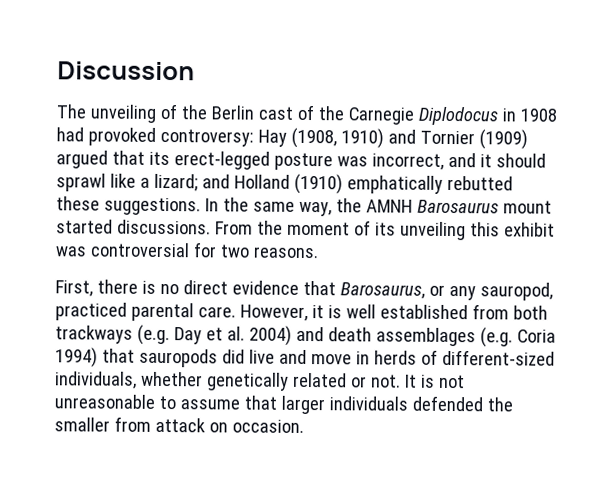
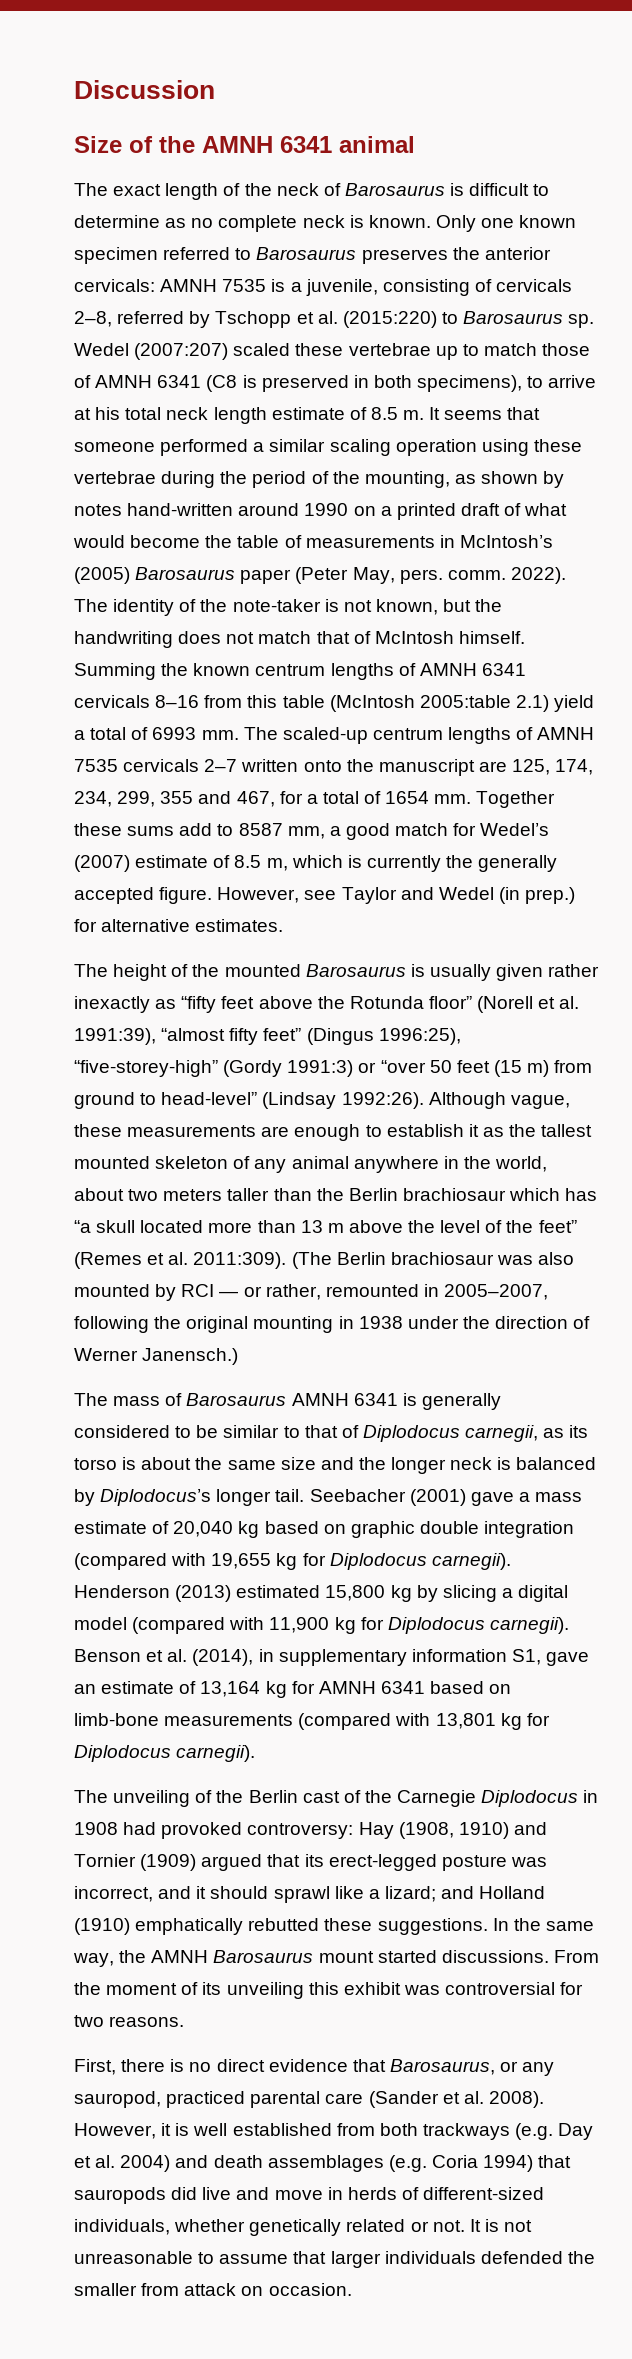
(195, 71) none -> [74,136,415,153] [74,183,550,200] [74,215,577,232] [74,247,551,264] [74,279,573,296] [74,311,595,328] [74,343,591,360] [74,375,597,392] [74,407,541,424] [74,439,582,456] [74,471,565,488] [74,503,568,520] [73,535,553,548] [74,567,566,584] [74,599,503,616] [74,631,525,648] [74,663,526,680] [74,695,595,712] [74,727,595,744] [74,759,594,776] [74,791,556,808] [74,823,550,840] [74,855,558,872] [74,887,576,904] [74,919,284,932] [74,964,600,981] [74,996,580,1013] [74,1028,461,1045] [74,1060,593,1077] [74,1092,570,1109] [74,1124,593,1141] [74,1156,548,1173] [74,1188,598,1201] [74,1220,577,1233] [74,1252,575,1269] [74,1284,549,1301] [74,1316,591,1333] [74,1348,239,1365] [74,1393,501,1410] [74,1425,589,1442] [74,1457,597,1474] [74,1489,583,1506] [74,1521,575,1538] [74,1553,511,1570] [74,1585,569,1602] [74,1617,569,1634] [74,1649,590,1666] [74,1681,512,1698] [74,1713,550,1730] [74,1745,256,1762] // Size of the AMNH 6341 animal // The exact length of the neck of Barosaurus is difficult to determine as no complete neck is known. Only one known specimen referred to Barosaurus preserves the anterior cervicals: AMNH 7535 is a juvenile, consisting of cervicals 2–8, referred by Tschopp et al. (2015:220) to Barosaurus sp. Wedel (2007:207) scaled these vertebrae up to match those of AMNH 6341 (C8 is preserved in both specimens), to arrive at his total neck length estimate of 8.5 m. It seems that someone performed a similar scaling operation using these vertebrae during the period of the mounting, as shown by notes hand-written around 1990 on a printed draft of what would become the table of measurements in McIntosh’s (2005) Barosaurus paper (Peter May, pers. comm. 2022). The identity of the note-taker is not known, but the handwriting does not match that of McIntosh himself. Summing the known centrum lengths of AMNH 6341 cervicals 8–16 from this table (McIntosh 2005:table 2.1) yield a total of 6993 mm. The scaled-up centrum lengths of AMNH 7535 cervicals 2–7 written onto the manuscript are 125, 174, 234, 299, 355 and 467, for a total of 1654 mm. Together these sums add to 8587 mm, a good match for Wedel’s (2007) estimate of 8.5 m, which is currently the generally accepted figure. However, see Taylor and Wedel (in prep.) for alternative estimates. // The height of the mounted Barosaurus is usually given rather inexactly as “fifty feet above the Rotunda floor” (Norell et al. 1991:39), “almost fifty feet” (Dingus 1996:25), “five-storey-high” (Gordy 1991:3) or “over 50 feet (15 m) from ground to head-level” (Lindsay 1992:26). Although vague, these measurements are enough to establish it as the tallest mounted skeleton of any animal anywhere in the world, about two meters taller than the Berlin brachiosaur which has “a skull located more than 13 m above the level of the feet” (Remes et al. 2011:309). (The Berlin brachiosaur was also mounted by RCI — or rather, remounted in 2005–2007, following the original mounting in 1938 under the direction of Werner Janensch.) // The mass of Barosaurus AMNH 6341 is generally considered to be similar to that of Diplodocus carnegii, as its torso is about the same size and the longer neck is balanced by Diplodocus’s longer tail. Seebacher (2001) gave a mass estimate of 20,040 kg based on graphic double integration (compared with 19,655 kg for Diplodocus carnegii). Henderson (2013) estimated 15,800 kg by slicing a digital model (compared with 11,900 kg for Diplodocus carnegii). Benson et al. (2014), in supplementary information S1, gave an estimate of 13,164 kg for AMNH 6341 based on limb-bone measurements (compared with 13,801 kg for Diplodocus carnegii).
[197,306,236,318] care. -> [325,2091,544,2108] care (Sander et al. 2008).

